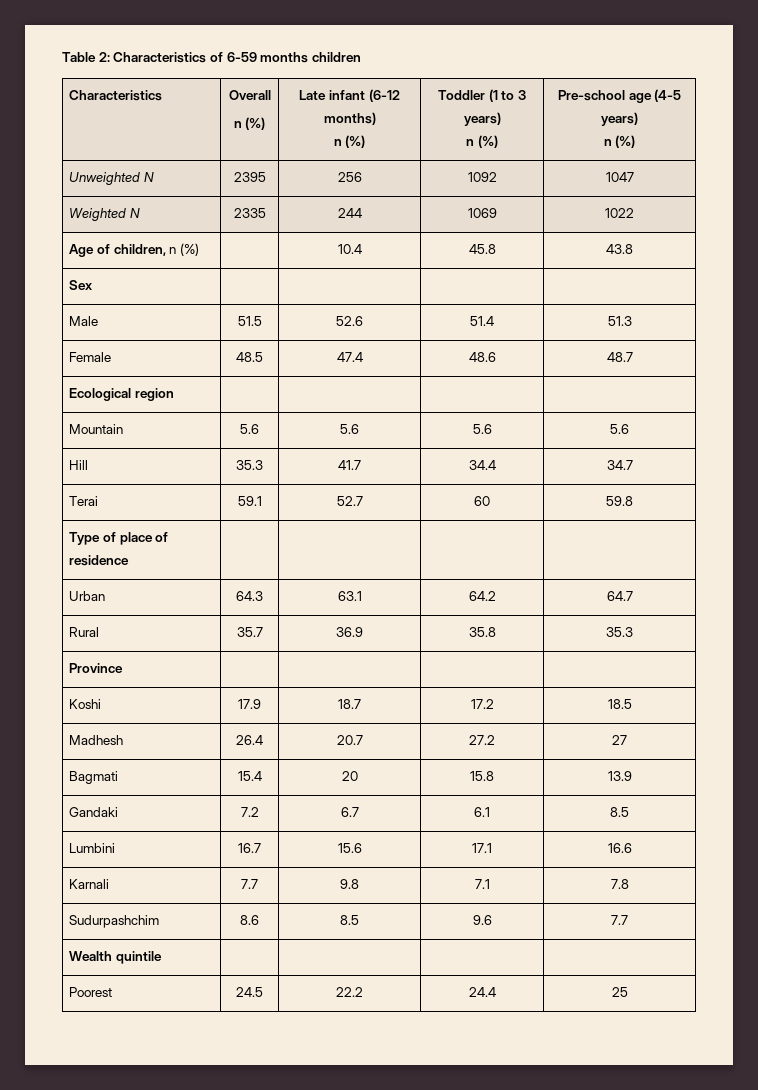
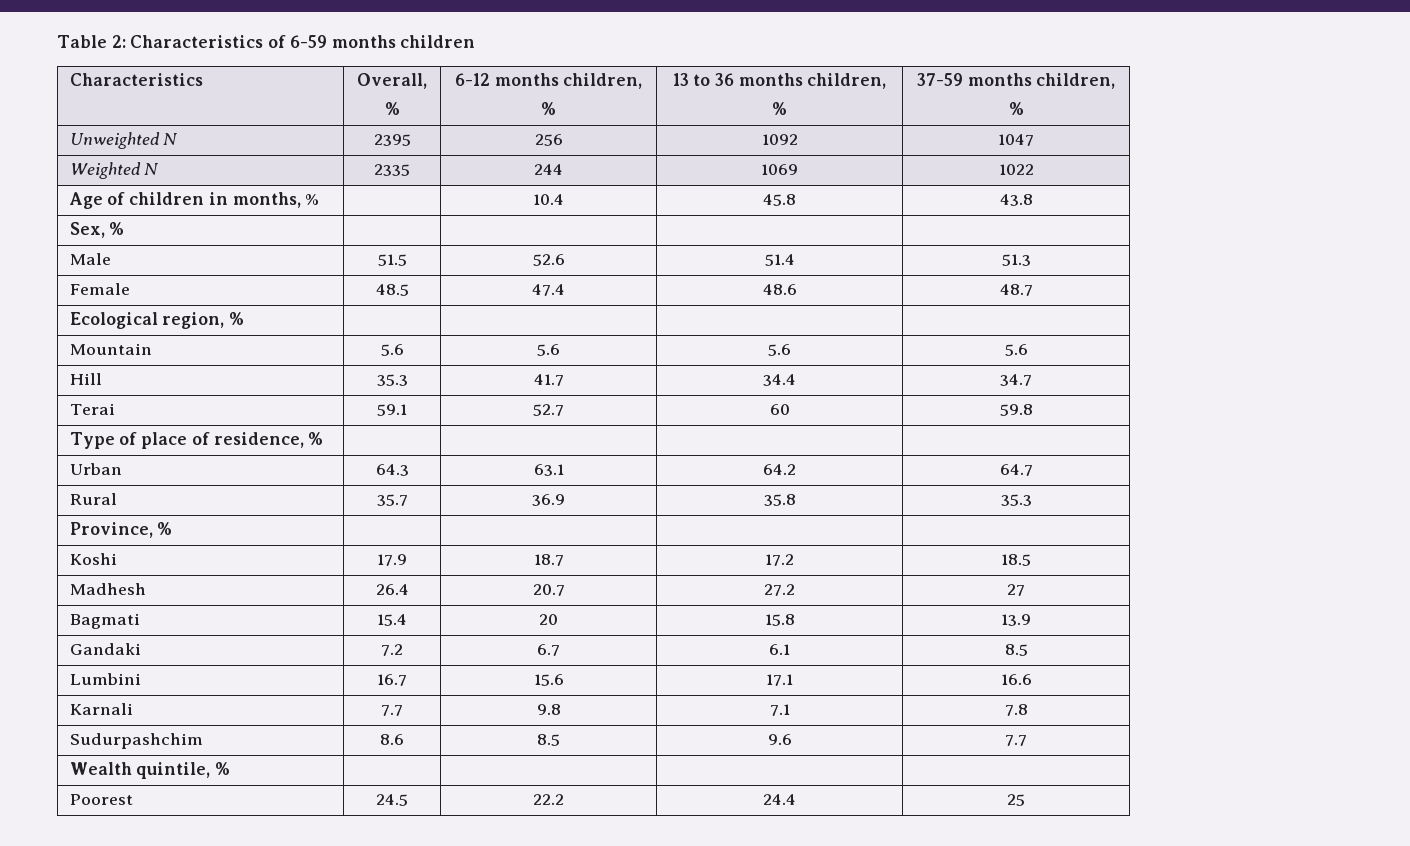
[228,90,271,100] [233,117,266,130] [299,89,400,102] [323,112,376,125] [333,135,366,148] [438,89,526,102] [463,112,501,126] [466,135,498,148] [557,89,682,103] [601,112,638,126] [603,135,636,148] Overall // n (%) | Late infant (6-12 months) // n (%) | Toddler (1 to 3 years) // n (%) | Pre-school age (4-5 years) // n (%) -> [357,73,427,89] [384,102,400,115] [454,73,643,89] [541,102,556,115] [672,73,887,89] [772,102,787,115] [916,73,1116,89] [1008,102,1024,115] Overall, // % | 6-12 months children, // % | 13 to 36 months children, // % | 37-59 months children, // %
[113,243,200,256] children, n (%) -> [129,192,320,208] children in months, %
[69,280,93,290] Sex -> [69,222,125,238] Sex, %
[135,388,175,401] region -> [162,312,245,329] region, %
[69,555,130,566] residence -> [213,432,324,448] residence, %
[69,663,124,673] Province -> [69,522,173,538] Province, %
[116,951,163,964] quintile -> [136,762,231,779] quintile, %

